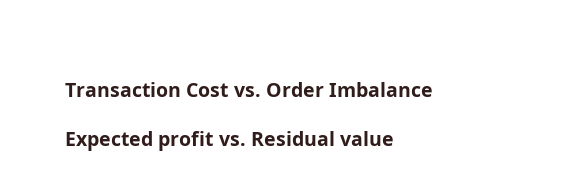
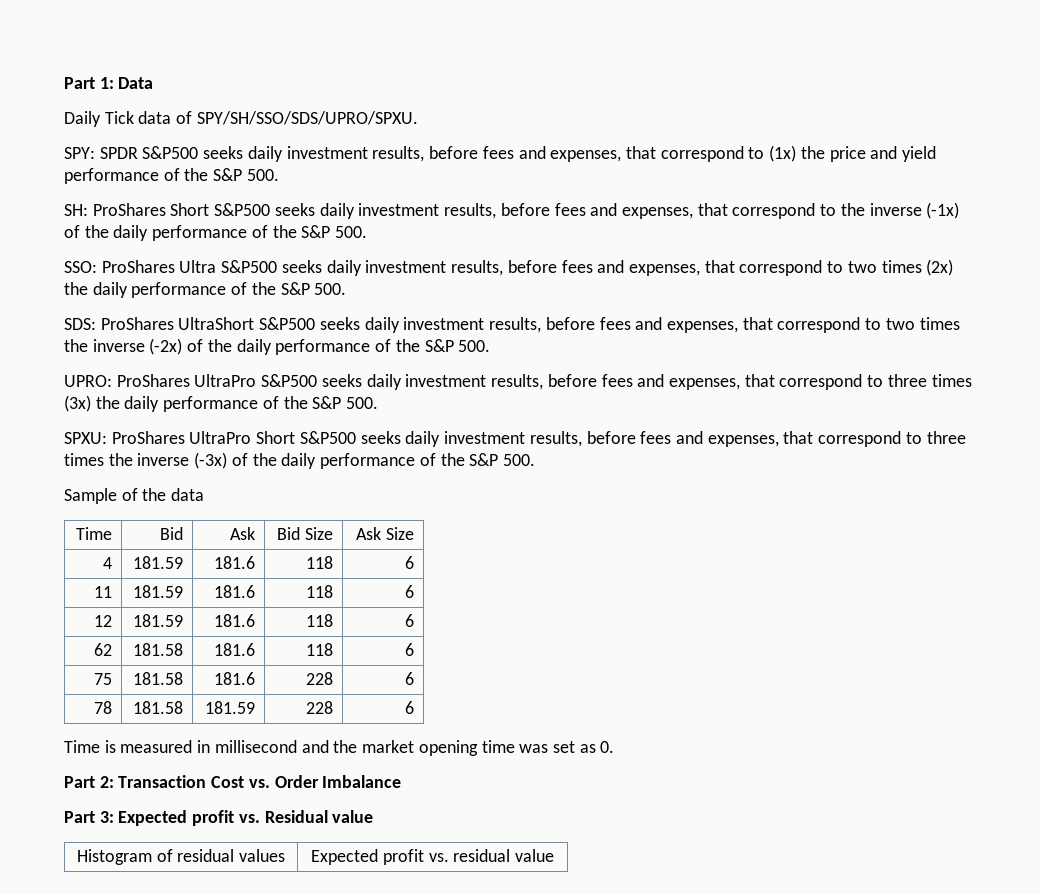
(65, 89) none -> [64,77,154,89] [64,111,418,127] [64,145,937,162] [64,168,279,184] [64,202,960,219] [64,225,368,241] [64,259,954,276] [64,282,347,298] [64,317,960,333] [64,338,491,355] [64,374,972,390] [64,395,379,412] [64,431,966,447] [64,452,535,469] [64,488,205,504] [75,527,112,540] [159,527,183,540] [229,527,255,540] [277,527,333,540] [356,527,414,540] [102,557,112,569] [132,556,183,569] [213,556,255,569] [305,556,333,569] [404,556,414,569] [93,586,112,598] [132,585,183,598] [213,585,255,598] [305,585,333,598] [404,585,414,598] [93,615,112,627] [132,614,183,627] [213,614,255,627] [305,614,333,627] [404,614,414,627] [93,643,112,656] [132,643,183,656] [213,643,255,656] [305,643,333,656] [404,643,414,656] [93,673,112,685] [132,672,183,685] [213,672,255,685] [305,672,333,685] [404,672,414,685] [93,701,112,714] [132,701,183,714] [204,701,255,714] [305,701,333,714] [404,701,414,714] [64,740,615,756] [64,776,114,788] Part 1: Data // Daily Tick data of SPY/SH/SSO/SDS/UPRO/SPXU. // SPY: SPDR S&P500 seeks daily investment results, before fees and expenses, that correspond to (1x) the price and yield performance of the S&P 500. // SH: ProShares Short S&P500 seeks daily investment results, before fees and expenses, that correspond to the inverse (-1x) of the daily performance of the S&P 500. // SSO: ProShares Ultra S&P500 seeks daily investment results, before fees and expenses, that correspond to two times (2x) the daily performance of the S&P 500. // SDS: ProShares UltraShort S&P500 seeks daily investment results, before fees and expenses, that correspond to two times the inverse (-2x) of the daily performance of the S&P 500. // UPRO: ProShares UltraPro S&P500 seeks daily investment results, before fees and expenses, that correspond to three times (3x) the daily performance of the S&P 500. // SPXU: ProShares UltraPro Short S&P500 seeks daily investment results, before fees and expenses, that correspond to three times the inverse (-3x) of the daily performance of the S&P 500. // Sample of the data // Time | Bid | Ask | Bid Size | Ask Size // 4 | 181.59 | 181.6 | 118 | 6 // 11 | 181.59 | 181.6 | 118 | 6 // 12 | 181.59 | 181.6 | 118 | 6 // 62 | 181.58 | 181.6 | 118 | 6 // 75 | 181.58 | 181.6 | 228 | 6 // 78 | 181.58 | 181.59 | 228 | 6 // Time is measured in millisecond and the market opening time was set as 0. // Part 2:
(434, 89) none -> [64,811,114,823] Part 3:
(395, 138) none -> [76,849,286,865] [311,849,554,865] // Histogram of residual values | Expected profit vs. residual value

